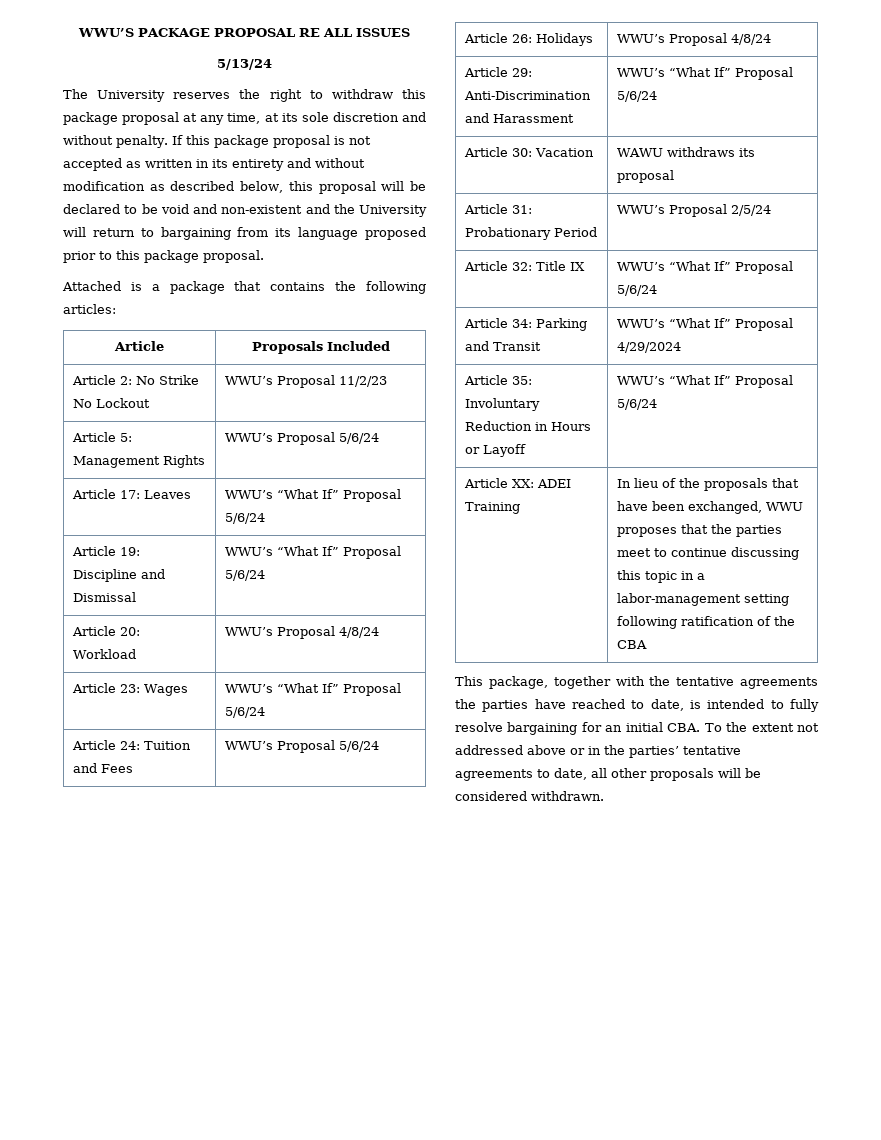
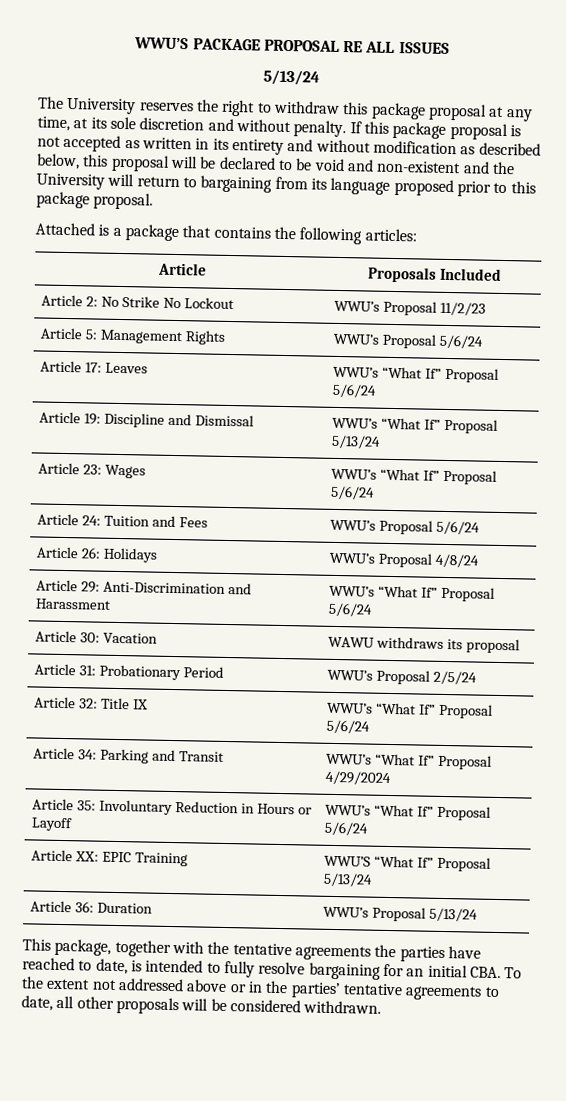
[224,570,265,581] [71,626,140,636] [72,649,136,659] [224,626,379,639] 5/6/24 // Article 20: Workload | WWU’s Proposal 4/8/24 -> [331,434,382,449] 5/13/24
[536,479,571,488] ADEI -> [102,851,133,863] EPIC
[616,478,799,491] [616,501,803,514] [616,524,782,537] [616,547,799,560] [616,570,705,583] [616,593,789,606] [616,616,795,629] [616,640,647,649] In lieu of the proposals that have been exchanged, WWU proposes that the parties meet to continue discussing this topic in a labor-management setting following ratification of the CBA -> [324,855,492,872] [323,872,374,887] [30,900,154,914] [323,906,479,922] WWU’S “What If” Proposal 5/13/24 // Article 36: Duration | WWU’s Proposal 5/13/24

